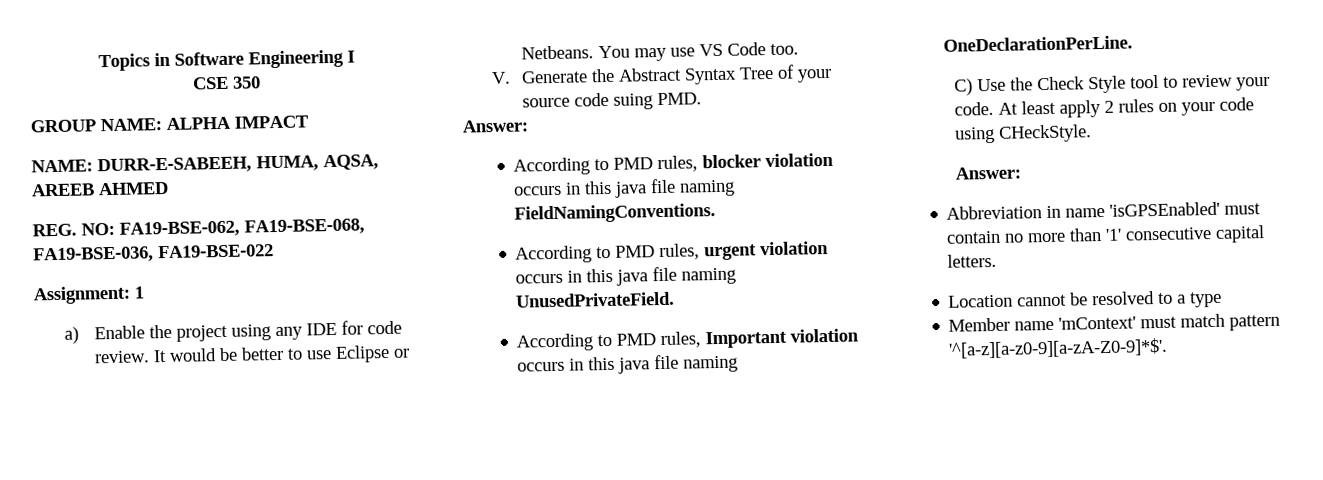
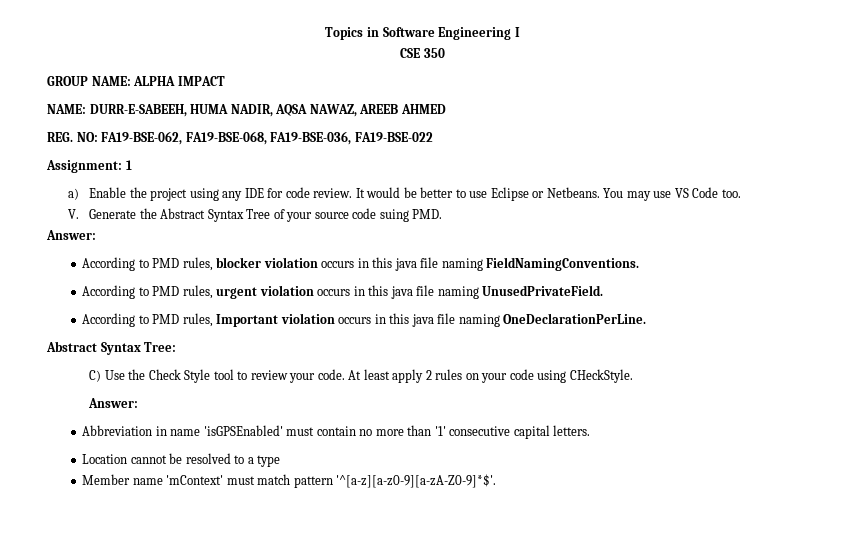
[256,154,379,172] HUMA, AQSA, -> [190,104,357,117] HUMA NADIR, AQSA NAWAZ,
(1134, 43) none -> [46,341,177,355] // Abstract Syntax Tree:

